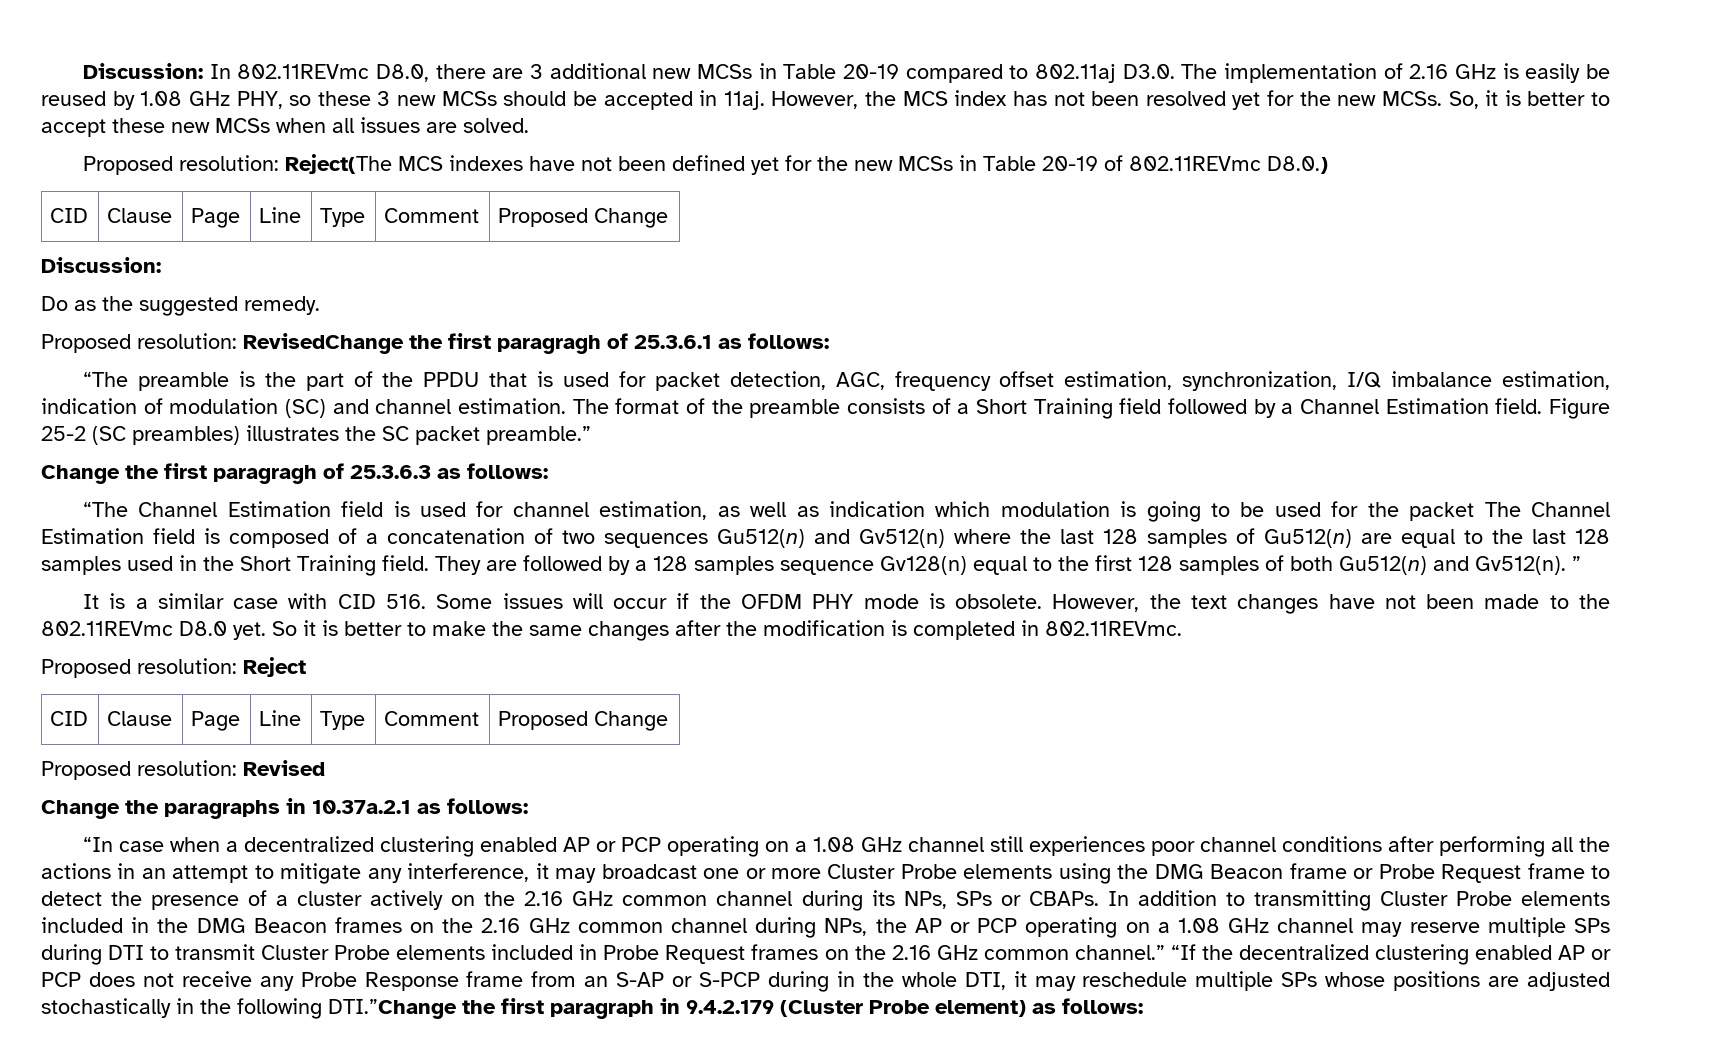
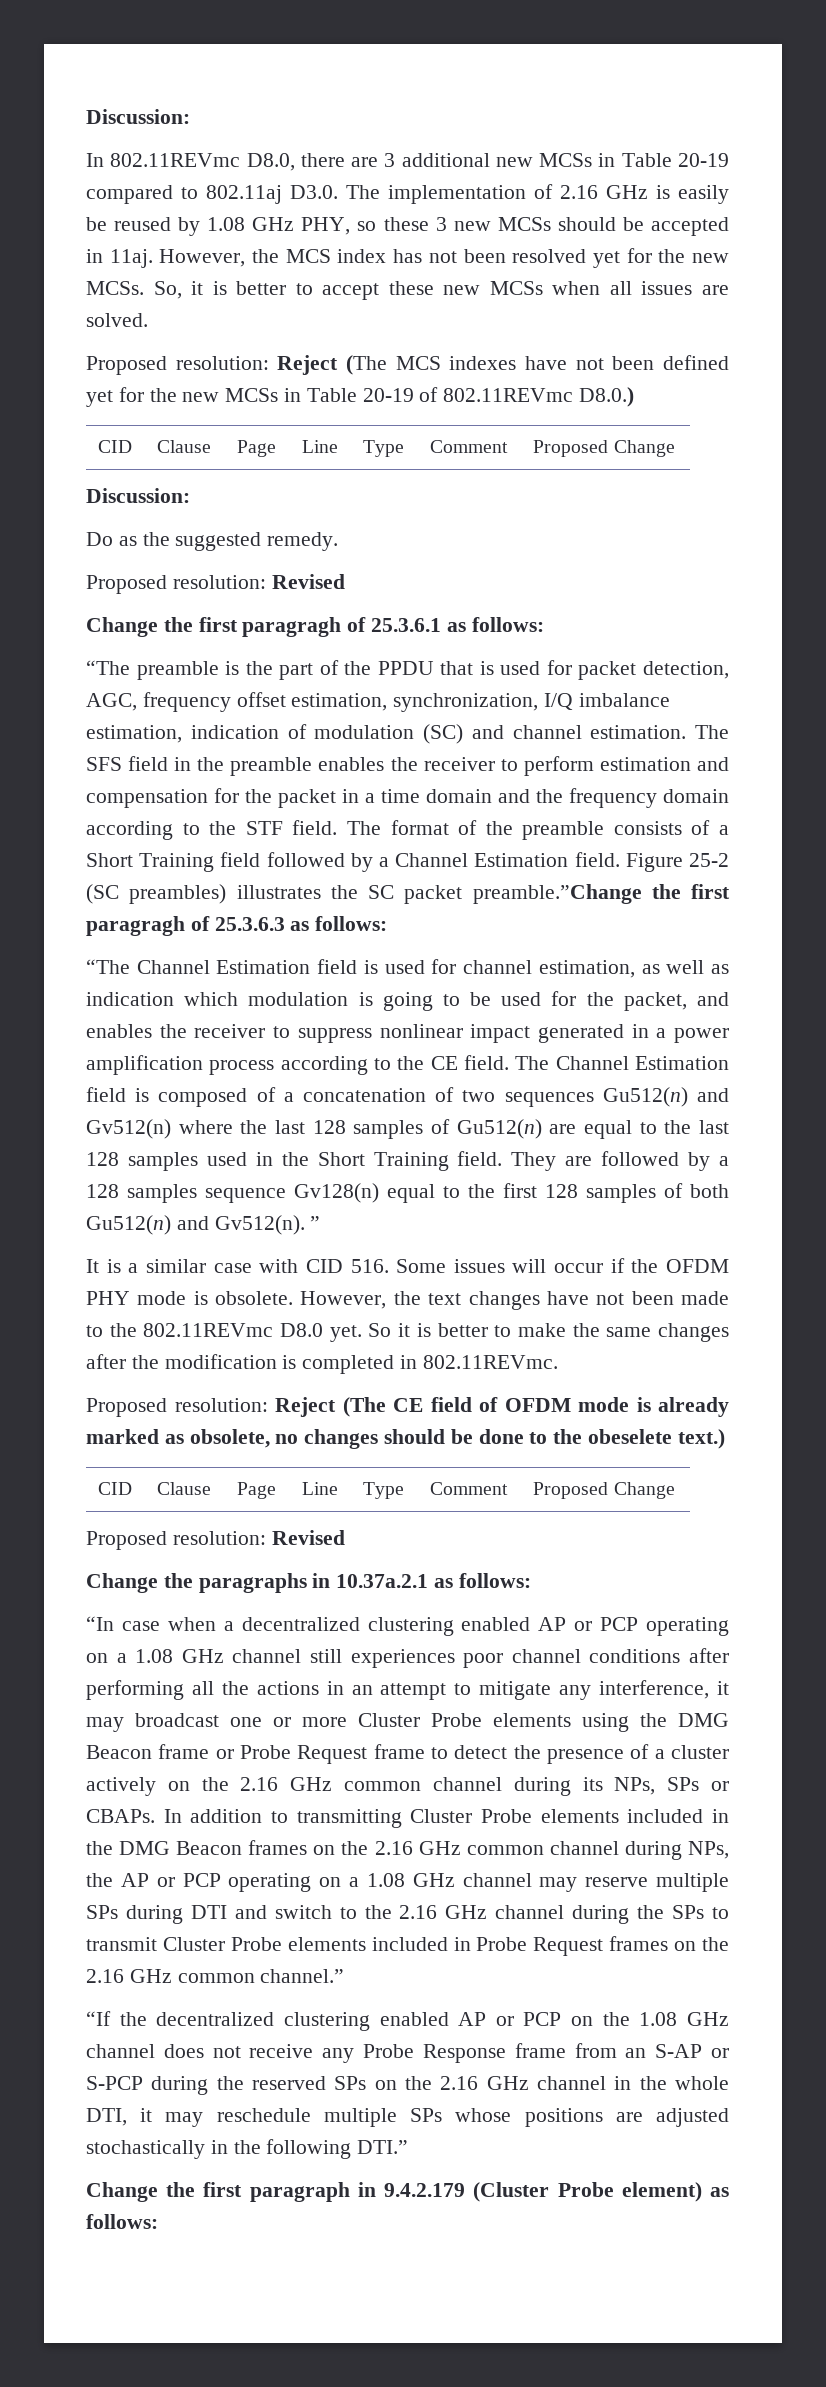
[82,63,203,79] Discussion: -> [86,109,190,124] Discussion: //
[284,154,392,174] Reject(The -> [277,355,387,375] Reject (The
[243,333,404,354] RevisedChange -> [271,574,345,589] [86,617,158,637] Revised // Change
(609, 406) none -> [86,756,729,776] [86,788,729,808] [86,820,381,840] SFS field in the preamble enables the receiver to perform estimation and compensation for the packet in a time domain and the frequency domain according to the STF field. The
[486,426,591,445] [41,465,120,484] preamble.” // Change -> [472,884,642,904] preamble.”Change
[1409,502,1475,521] packet -> [623,992,729,1011] [86,1024,729,1043] [86,1055,509,1075] packet, and enables the receiver to suppress nonlinear impact generated in a power amplification process according to the CE field.
(306, 667) none -> [342,1397,729,1417] [86,1429,725,1449] (The CE field of OFDM mode is already marked as obsolete, no changes should be done to the obeselete text.)
(145, 952) none -> [234,1905,705,1924] and switch to the 2.16 GHz channel during the SPs
(1165, 952) none -> (345, 1976) //
(81, 979) none -> [571,2012,729,2026] [86,2044,155,2058] on the 1.08 GHz channel
(829, 981) none -> [216,2076,606,2090] the reserved SPs on the 2.16 GHz channel
[328,999,457,1019] DTI.”Change -> [357,2140,409,2154] [86,2182,158,2202] DTI.” // Change

